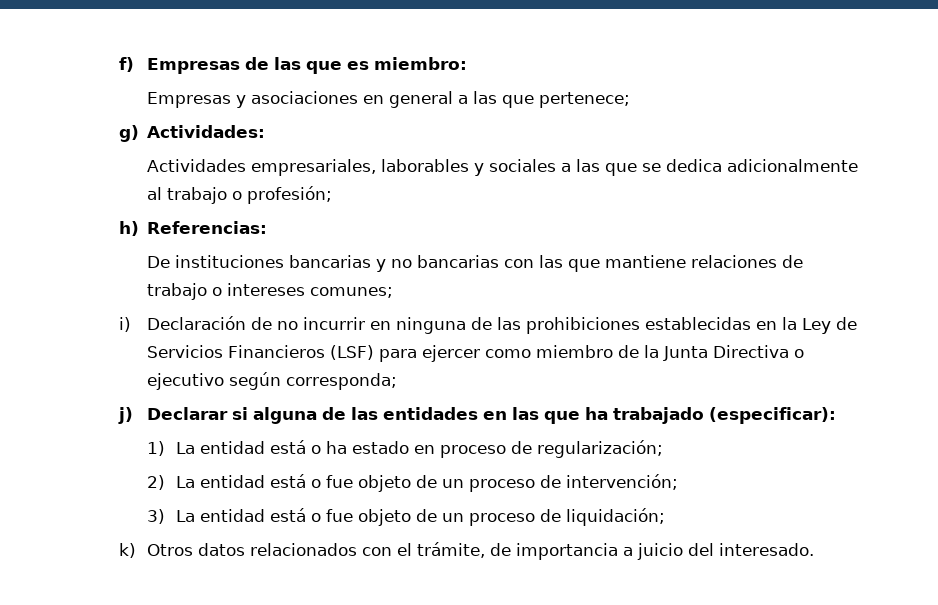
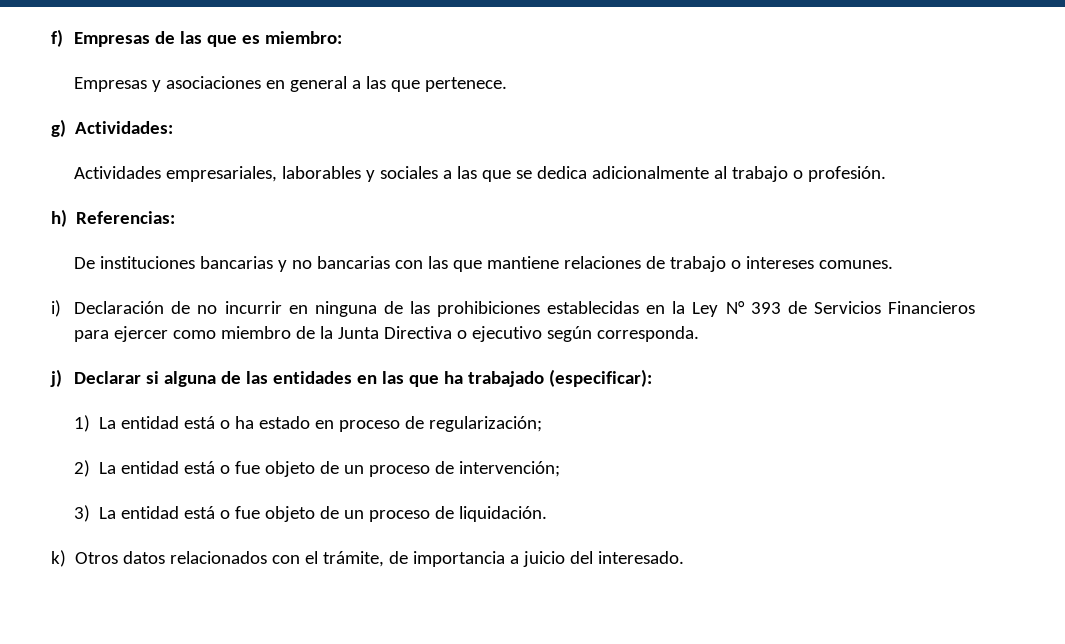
[539,92,631,108] pertenece; -> [425,77,508,92] pertenece.
[247,186,333,204] profesión; -> [808,166,887,182] profesión.
[310,287,394,298] comunes; -> [819,260,894,269] comunes.
(832, 326) none -> [725,301,781,314] N° 393
[330,345,375,360] (LSF) -> (976, 307) none
[286,373,398,390] corresponda; -> [597,326,700,342] corresponda.
[565,508,665,526] liquidación; -> [459,506,548,522] liquidación.

